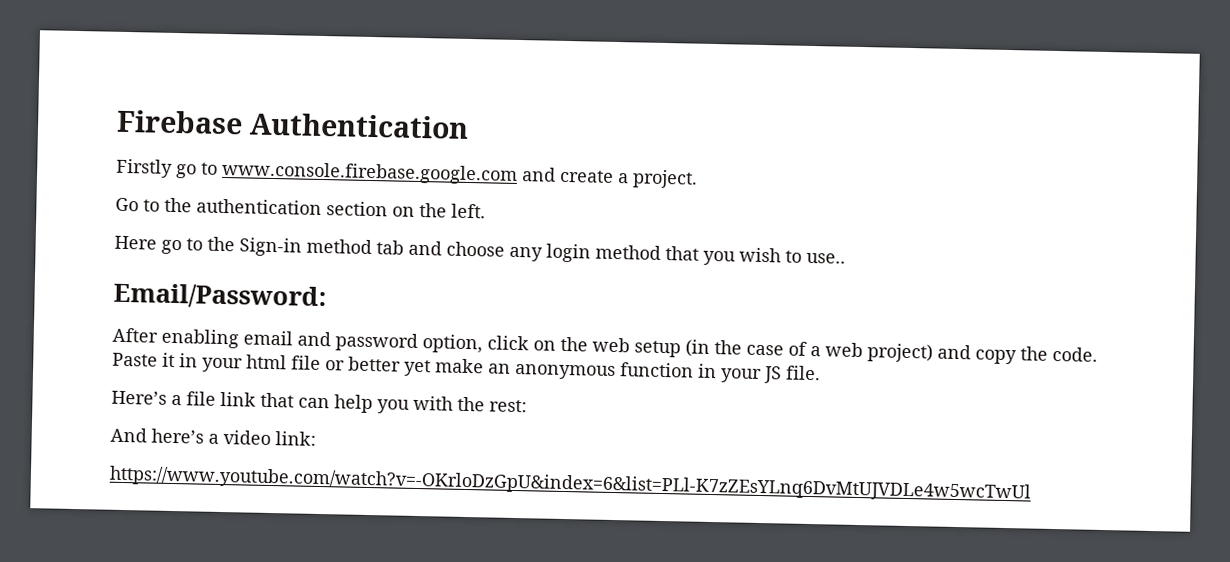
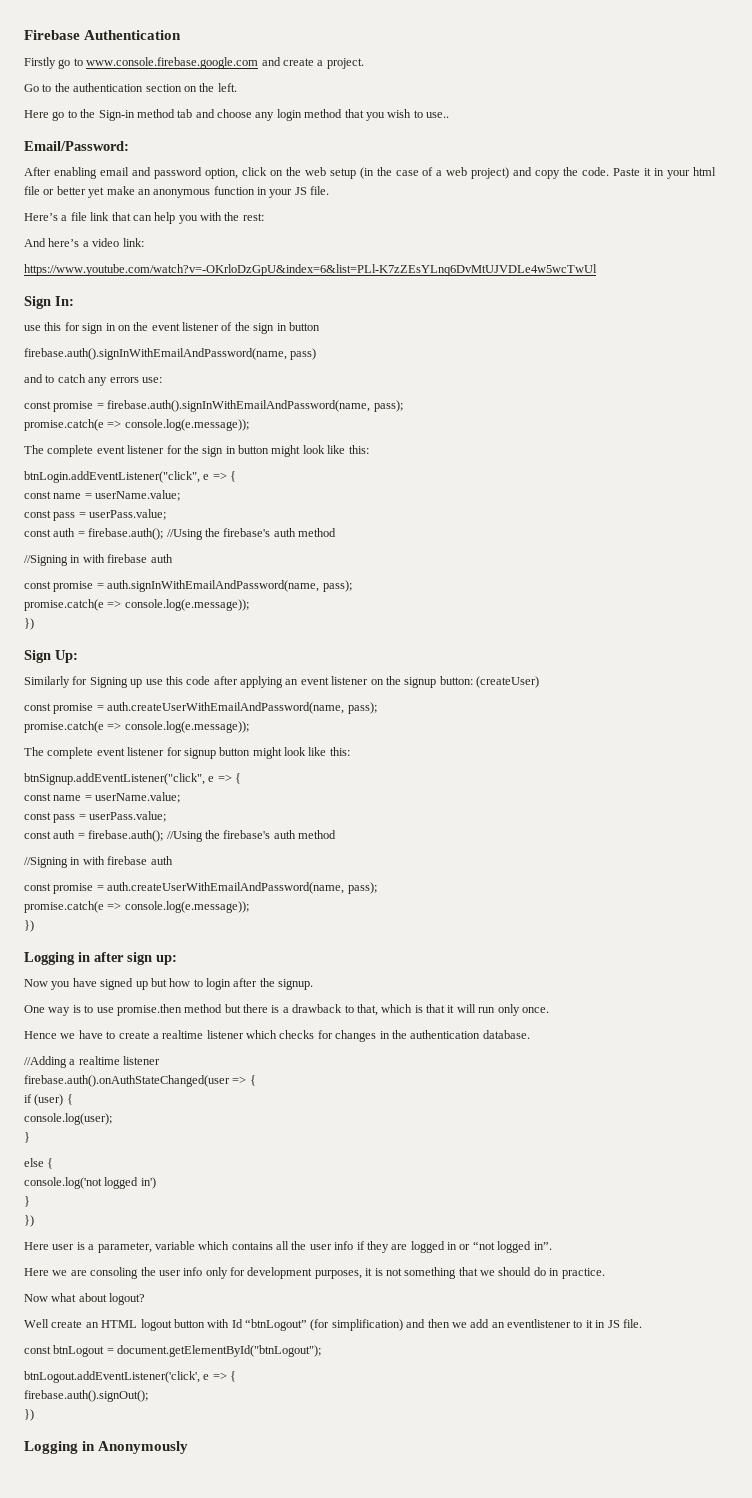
(1031, 484) none -> [24,296,74,309] [24,322,320,334] [24,348,317,360] [24,374,162,386] [24,400,403,412] [24,419,249,431] [24,445,369,457] [24,471,237,483] [24,490,181,501] [24,509,167,521] [24,528,336,540] [24,554,173,566] [24,580,352,592] [24,599,249,611] [24,618,34,630] [24,650,78,663] [24,676,539,688] [24,702,377,714] [24,721,249,733] [24,747,350,759] [24,773,242,785] [24,792,181,803] [24,811,167,823] [24,830,336,842] [24,856,173,868] [24,882,377,894] [24,901,249,913] [24,920,34,932] [24,952,177,965] [24,978,314,990] [24,1004,549,1016] [24,1030,530,1042] [24,1056,161,1068] [24,1075,256,1087] [24,1094,73,1106] [24,1113,112,1125] [24,1132,30,1143] [24,1158,54,1169] [24,1177,156,1189] [24,1196,30,1207] [24,1215,34,1227] [24,1241,552,1253] [24,1267,605,1279] [24,1293,146,1305] [24,1319,642,1331] [24,1345,322,1357] [24,1371,237,1383] [24,1390,148,1402] [24,1409,34,1421] [24,1441,189,1454] // Sign In: // use this for sign in on the event listener of the sign in button // firebase.auth().signInWithEmailAndPassword(name, pass) // and to catch any errors use: // const promise = firebase.auth().signInWithEmailAndPassword(name, pass); // promise.catch(e => console.log(e.message)); // The complete event listener for the sign in button might look like this: // btnLogin.addEventListener("click", e => { // const name = userName.value; // const pass = userPass.value; // const auth = firebase.auth(); //Using the firebase's auth method // //Signing in with firebase auth // const promise = auth.signInWithEmailAndPassword(name, pass); // promise.catch(e => console.log(e.message)); // }) // Sign Up: // Similarly for Signing up use this code after applying an event listener on the signup button: (createUser) // const promise = auth.createUserWithEmailAndPassword(name, pass); // promise.catch(e => console.log(e.message)); // The complete event listener for signup button might look like this: // btnSignup.addEventListener("click", e => { // const name = userName.value; // const pass = userPass.value; // const auth = firebase.auth(); //Using the firebase's auth method // //Signing in with firebase auth // const promise = auth.createUserWithEmailAndPassword(name, pass); // promise.catch(e => console.log(e.message)); // }) // Logging in after sign up: // Now you have signed up but how to login after the signup. // One way is to use promise.then method but there is a drawback to that, which is that it will run only once. // Hence we have to create a realtime listener which checks for changes in the authentication database. // //Adding a realtime listener // firebase.auth().onAuthStateChanged(user => { // if (user) { // console.log(user); // } // else { // console.log('not logged in') // } // }) // Here user is a parameter, variable which contains all the user info if they are logged in or “not logged in”. // Here we are consoling the user info only for development purposes, it is not something that we should do in practice. // Now what about logout? // Well create an HTML logout button with Id “btnLogout” (for simplification) and then we add an eventlistener to it in JS file. // const btnLogout = document.getElementById("btnLogout"); // btnLogout.addEventListener('click', e => { // firebase.auth().signOut(); // }) // Logging in Anonymously

